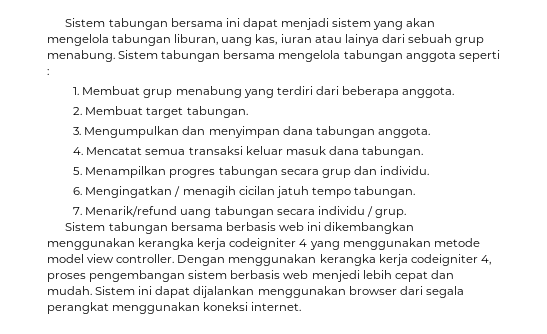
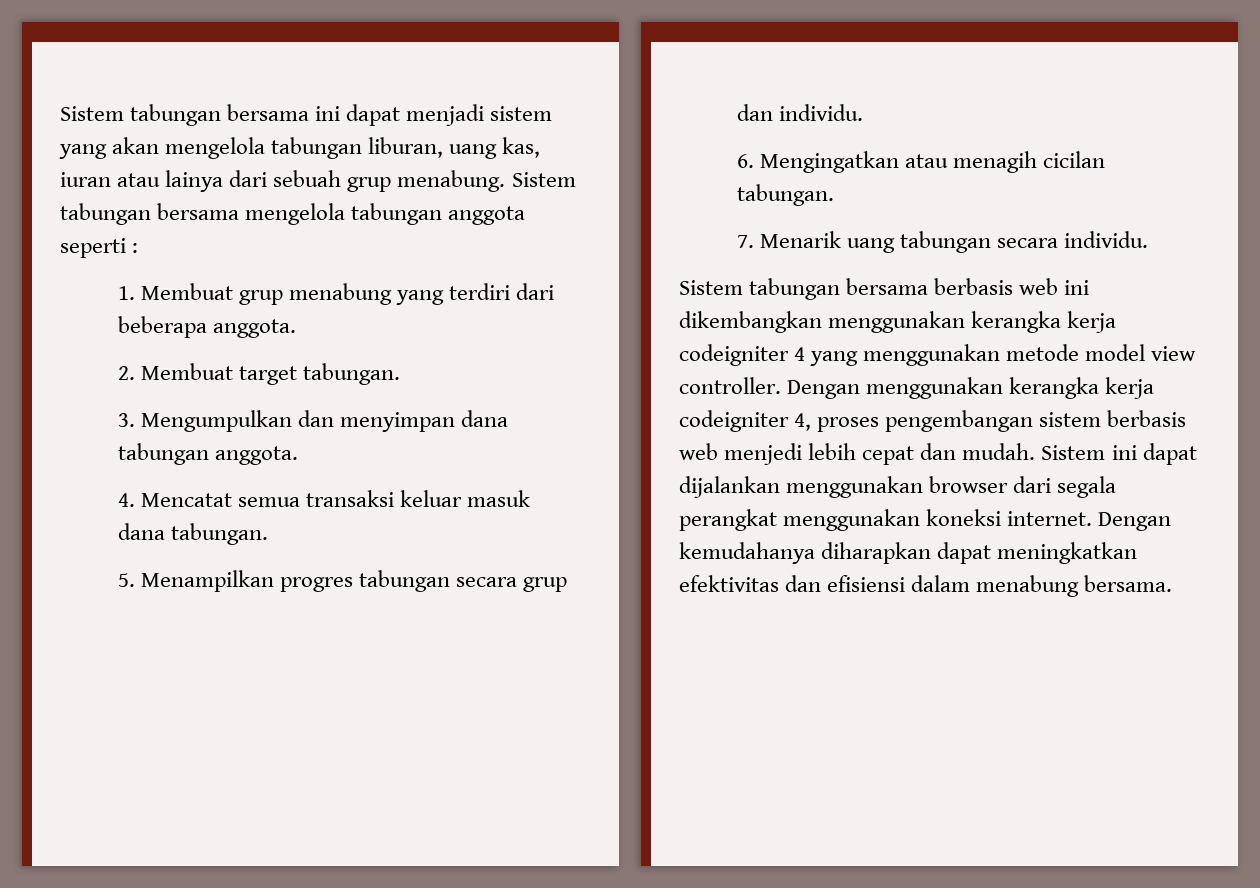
[174,186,181,197] / -> [905,154,949,168] atau
[275,186,351,198] jatuh tempo -> (1106, 159) none
[85,206,178,217] Menarik/refund -> [760,231,842,248] Menarik
[317,206,406,218] individu / grup. -> [1064,231,1149,248] individu.
(302, 306) none -> [1098,512,1172,531] [679,542,1138,564] [679,575,1173,597] Dengan kemudahanya diharapkan dapat meningkatkan efektivitas dan efisiensi dalam menabung bersama.

